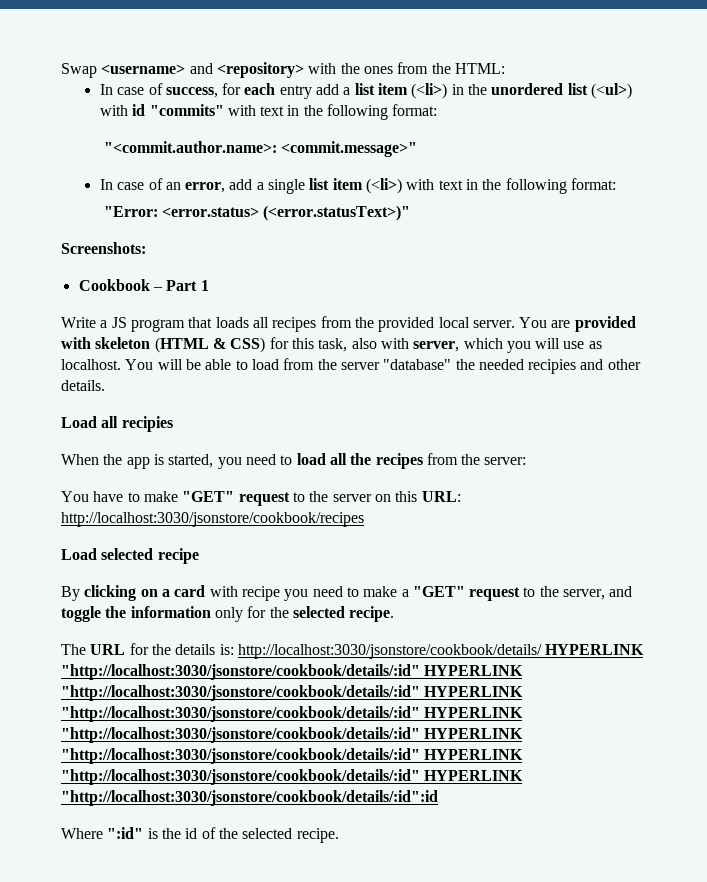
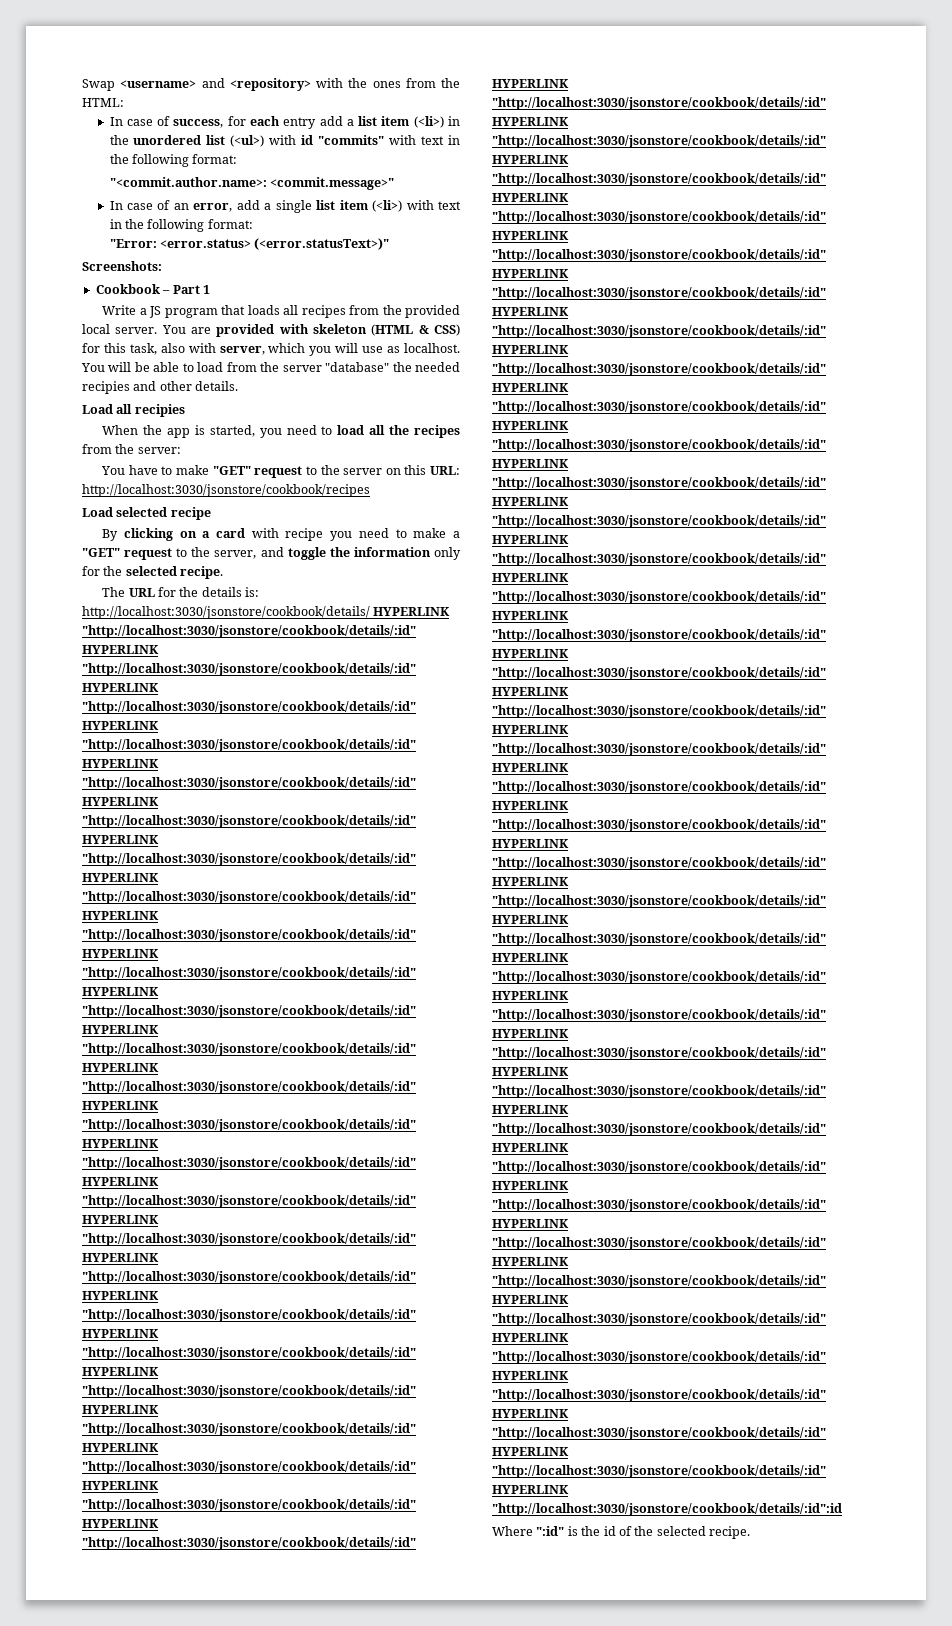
(524, 775) none -> [82,853,416,866] [82,873,159,882] [82,891,416,904] [82,911,159,920] [82,929,416,942] [82,949,159,958] [82,967,416,980] [82,987,159,996] [82,1005,416,1018] [82,1025,159,1034] [82,1043,416,1056] [82,1063,159,1072] [82,1081,416,1094] [82,1101,159,1110] [82,1119,416,1132] [82,1139,159,1148] [82,1157,416,1170] [82,1177,159,1186] [82,1195,416,1208] [82,1215,159,1224] [82,1233,416,1246] [82,1253,159,1262] [82,1271,416,1284] [82,1291,159,1300] [82,1309,416,1322] [82,1329,159,1338] [82,1347,416,1360] [82,1367,159,1376] [82,1385,416,1398] [82,1405,159,1414] [82,1423,416,1436] [82,1443,159,1452] [82,1461,416,1474] [82,1481,159,1490] [82,1499,416,1512] [82,1519,159,1528] [82,1537,416,1550] [492,79,569,88] [492,97,826,110] [492,117,569,126] [492,135,826,148] [492,155,569,164] [492,173,826,186] [492,193,569,202] [492,211,826,224] [492,231,569,240] [492,249,826,262] [492,269,569,278] [492,287,826,300] [492,307,569,316] [492,325,826,338] [492,345,569,354] [492,363,826,376] [492,383,569,392] [492,401,826,414] [492,421,569,430] [492,439,826,452] [492,459,569,468] [492,477,826,490] [492,497,569,506] [492,515,826,528] [492,535,569,544] [492,553,826,566] [492,573,569,582] [492,591,826,604] [492,611,569,620] [492,629,826,642] [492,649,569,658] [492,667,826,680] [492,687,569,696] [492,705,826,718] [492,725,569,734] [492,743,826,756] [492,763,569,772] [492,781,826,794] [492,801,569,810] [492,819,826,832] [492,839,569,848] [492,857,826,870] [492,877,569,886] [492,895,826,908] [492,915,569,924] [492,933,826,946] [492,953,569,962] [492,971,826,984] [492,991,569,1000] [492,1009,826,1022] [492,1029,569,1038] [492,1047,826,1060] [492,1067,569,1076] [492,1085,826,1098] [492,1105,569,1114] [492,1123,826,1136] [492,1143,569,1152] [492,1161,826,1174] [492,1181,569,1190] [492,1199,826,1212] [492,1219,569,1228] [492,1237,826,1250] [492,1257,569,1266] [492,1275,826,1288] [492,1295,569,1304] [492,1313,826,1326] [492,1333,569,1342] [492,1351,826,1364] [492,1371,569,1380] [492,1389,826,1402] [492,1409,569,1418] [492,1427,826,1440] [492,1447,569,1456] [492,1465,826,1478] [492,1485,569,1494] "http://localhost:3030/jsonstore/cookbook/details/:id" HYPERLINK "http://localhost:3030/jsonstore/cookbook/details/:id" HYPERLINK "http://localhost:3030/jsonstore/cookbook/details/:id" HYPERLINK "http://localhost:3030/jsonstore/cookbook/details/:id" HYPERLINK "http://localhost:3030/jsonstore/cookbook/details/:id" HYPERLINK "http://localhost:3030/jsonstore/cookbook/details/:id" HYPERLINK "http://localhost:3030/jsonstore/cookbook/details/:id" HYPERLINK "http://localhost:3030/jsonstore/cookbook/details/:id" HYPERLINK "http://localhost:3030/jsonstore/cookbook/details/:id" HYPERLINK "http://localhost:3030/jsonstore/cookbook/details/:id" HYPERLINK "http://localhost:3030/jsonstore/cookbook/details/:id" HYPERLINK "http://localhost:3030/jsonstore/cookbook/details/:id" HYPERLINK "http://localhost:3030/jsonstore/cookbook/details/:id" HYPERLINK "http://localhost:3030/jsonstore/cookbook/details/:id" HYPERLINK "http://localhost:3030/jsonstore/cookbook/details/:id" HYPERLINK "http://localhost:3030/jsonstore/cookbook/details/:id" HYPERLINK "http://localhost:3030/jsonstore/cookbook/details/:id" HYPERLINK "http://localhost:3030/jsonstore/cookbook/details/:id" HYPERLINK "http://localhost:3030/jsonstore/cookbook/details/:id" HYPERLINK "http://localhost:3030/jsonstore/cookbook/details/:id" HYPERLINK "http://localhost:3030/jsonstore/cookbook/details/:id" HYPERLINK "http://localhost:3030/jsonstore/cookbook/details/:id" HYPERLINK "http://localhost:3030/jsonstore/cookbook/details/:id" HYPERLINK "http://localhost:3030/jsonstore/cookbook/details/:id" HYPERLINK "http://localhost:3030/jsonstore/cookbook/details/:id" HYPERLINK "http://localhost:3030/jsonstore/cookbook/details/:id" HYPERLINK "http://localhost:3030/jsonstore/cookbook/details/:id" HYPERLINK "http://localhost:3030/jsonstore/cookbook/details/:id" HYPERLINK "http://localhost:3030/jsonstore/cookbook/details/:id" HYPERLINK "http://localhost:3030/jsonstore/cookbook/details/:id" HYPERLINK "http://localhost:3030/jsonstore/cookbook/details/:id" HYPERLINK "http://localhost:3030/jsonstore/cookbook/details/:id" HYPERLINK "http://localhost:3030/jsonstore/cookbook/details/:id" HYPERLINK "http://localhost:3030/jsonstore/cookbook/details/:id" HYPERLINK "http://localhost:3030/jsonstore/cookbook/details/:id" HYPERLINK "http://localhost:3030/jsonstore/cookbook/details/:id" HYPERLINK "http://localhost:3030/jsonstore/cookbook/details/:id" HYPERLINK "http://localhost:3030/jsonstore/cookbook/details/:id" HYPERLINK "http://localhost:3030/jsonstore/cookbook/details/:id" HYPERLINK "http://localhost:3030/jsonstore/cookbook/details/:id" HYPERLINK "http://localhost:3030/jsonstore/cookbook/details/:id" HYPERLINK "http://localhost:3030/jsonstore/cookbook/details/:id" HYPERLINK "http://localhost:3030/jsonstore/cookbook/details/:id" HYPERLINK "http://localhost:3030/jsonstore/cookbook/details/:id" HYPERLINK "http://localhost:3030/jsonstore/cookbook/details/:id" HYPERLINK "http://localhost:3030/jsonstore/cookbook/details/:id" HYPERLINK "http://localhost:3030/jsonstore/cookbook/details/:id" HYPERLINK "http://localhost:3030/jsonstore/cookbook/details/:id" HYPERLINK "http://localhost:3030/jsonstore/cookbook/details/:id" HYPERLINK "http://localhost:3030/jsonstore/cookbook/details/:id" HYPERLINK "http://localhost:3030/jsonstore/cookbook/details/:id" HYPERLINK "http://localhost:3030/jsonstore/cookbook/details/:id" HYPERLINK "http://localhost:3030/jsonstore/cookbook/details/:id" HYPERLINK "http://localhost:3030/jsonstore/cookbook/details/:id" HYPERLINK "http://localhost:3030/jsonstore/cookbook/details/:id" HYPERLINK "http://localhost:3030/jsonstore/cookbook/details/:id" HYPERLINK

